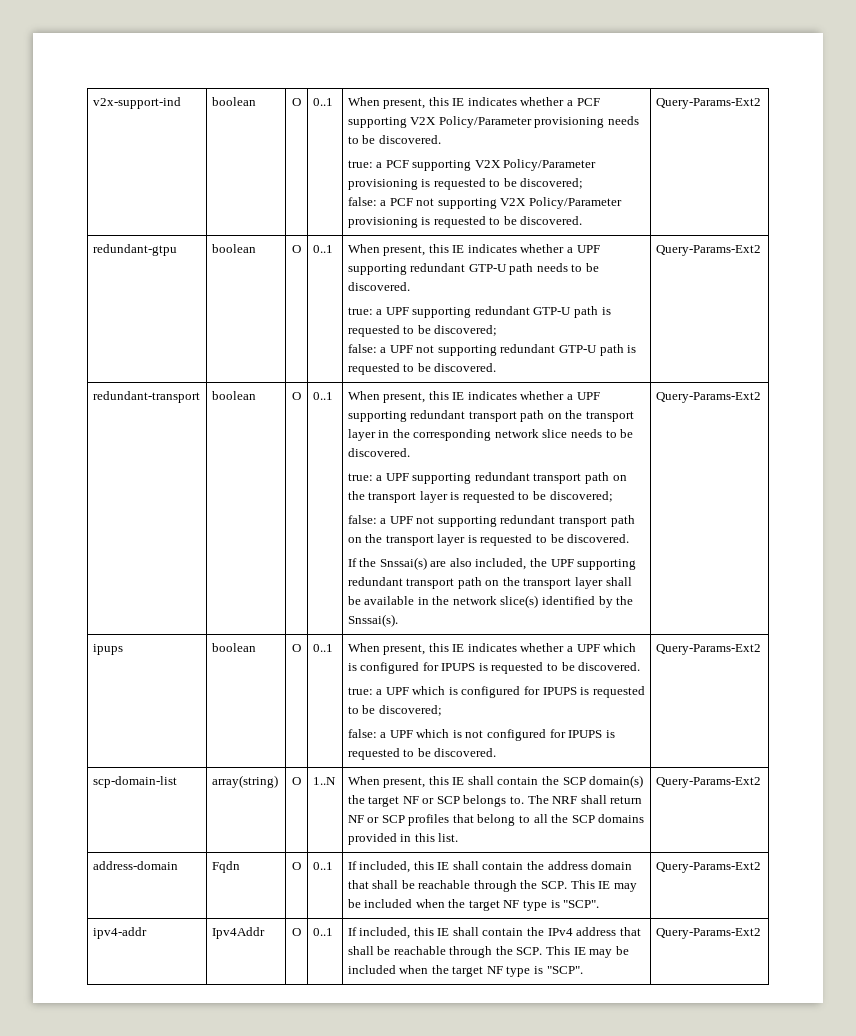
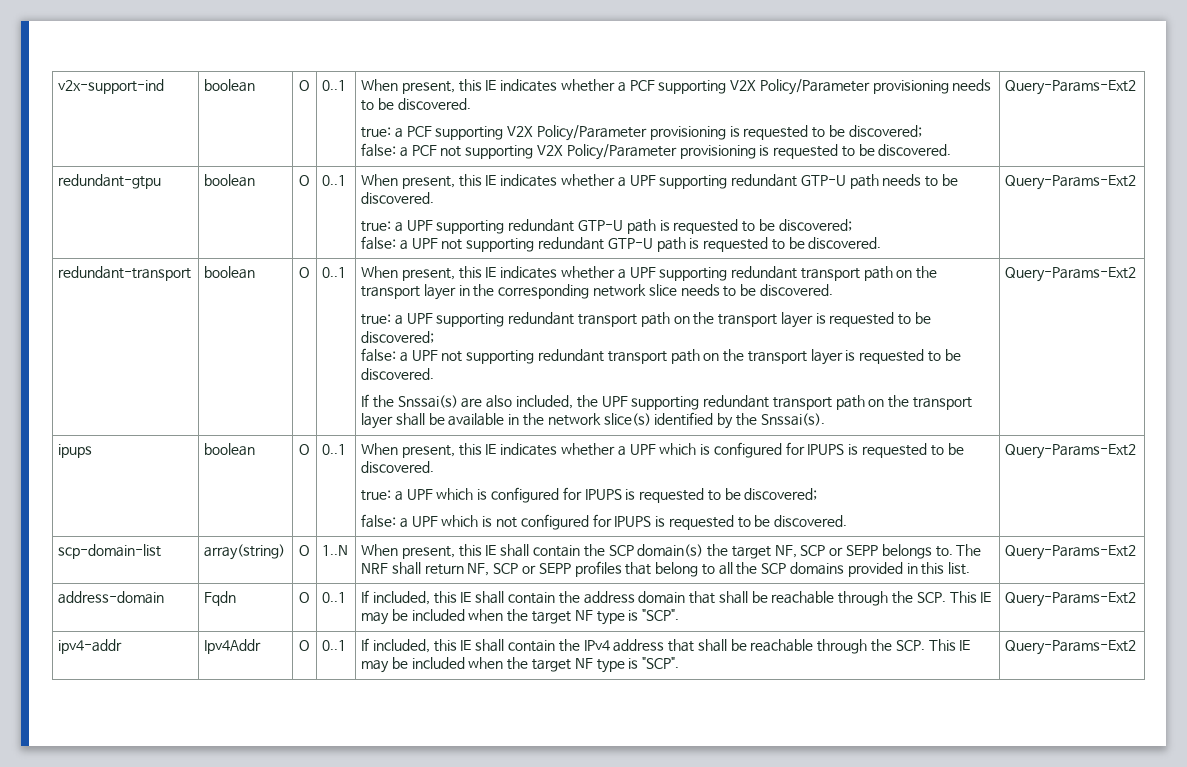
[402,796,460,804] NF or SCP -> [774,545,878,558] NF, SCP or SEPP
[347,815,405,823] NF or SCP -> [467,563,571,576] NF, SCP or SEPP

